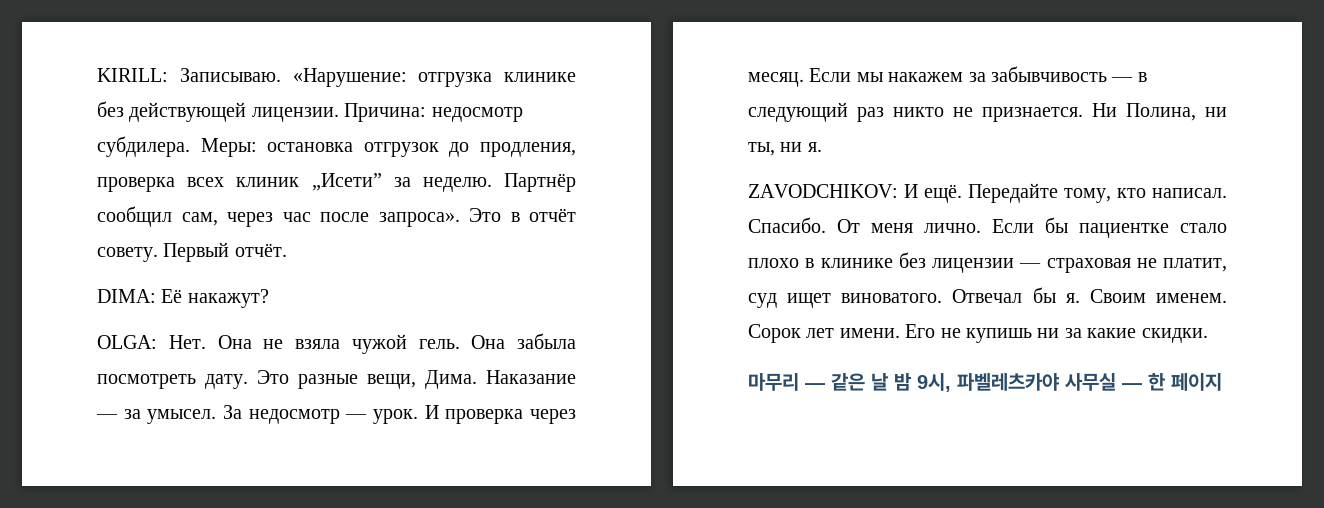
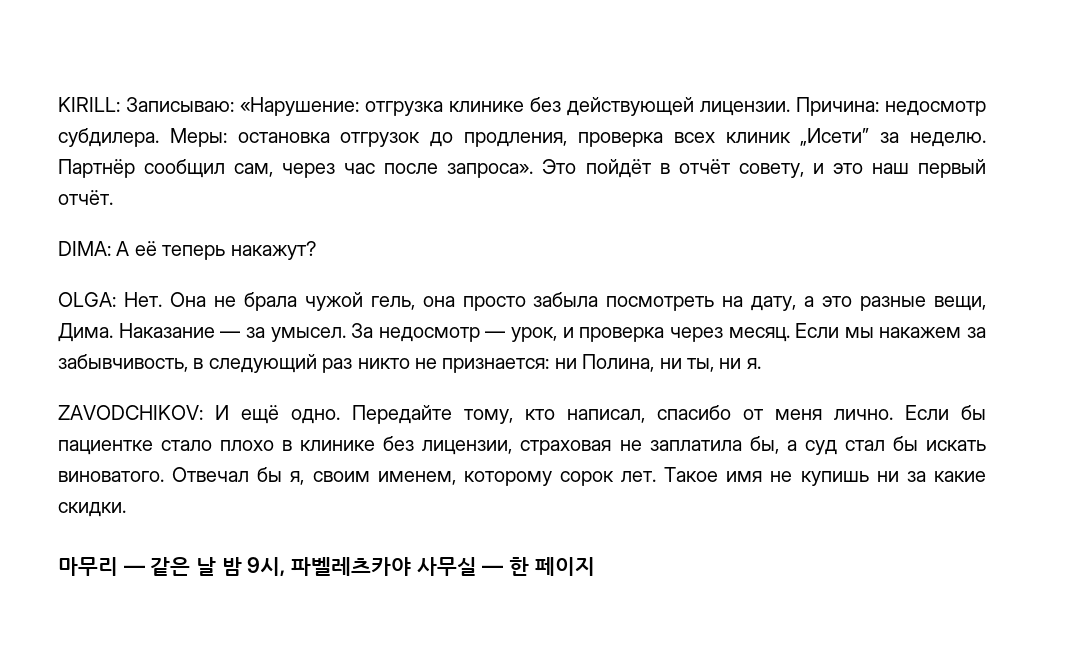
[179,68,281,82] Записываю. -> [126,97,234,112] Записываю:
(501, 215) none -> [585,159,651,178] пойдёт
[97,242,230,262] совету. Первый -> [738,159,987,178] совету, и это наш первый
[161,289,183,303] Её -> [116,241,226,260] А её теперь
[295,333,576,354] [97,370,289,389] взяла чужой гель. Она забыла посмотреть дату. Это -> [243,292,853,311] брала чужой гель, она просто забыла посмотреть на дату, а это
[373,405,439,424] урок. И -> [511,327,574,342] урок, и
[991,66,1134,82] забывчивость — -> [58,354,188,372] забывчивость,
[982,103,1117,122] признается. Ни -> [442,358,577,373] признается: ни
[924,184,962,203] ещё. -> [241,405,340,424] ещё одно.
[1152,188,1227,198] [748,217,860,233] написал. Спасибо. От -> [567,405,763,423] написал, спасибо от
[932,258,1227,273] [748,287,1227,308] [748,324,936,343] лицензии — страховая не платит, суд ищет виноватого. Отвечал бы я. Своим именем. Сорок лет имени. Его -> [422,436,987,455] [58,467,763,486] лицензии, страховая не заплатила бы, а суд стал бы искать виноватого. Отвечал бы я, своим именем, которому сорок лет. Такое имя

